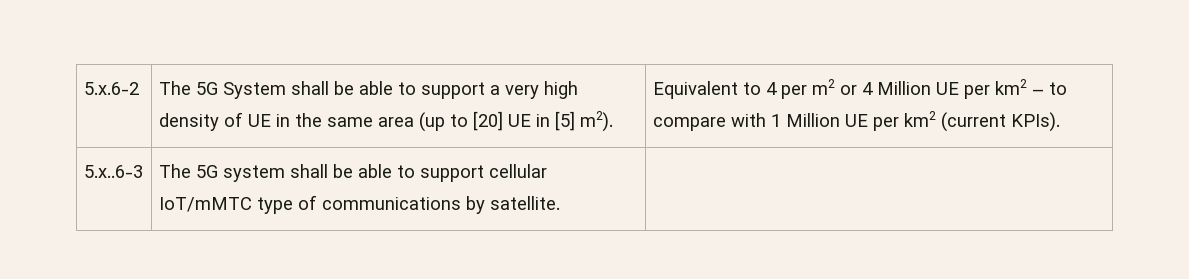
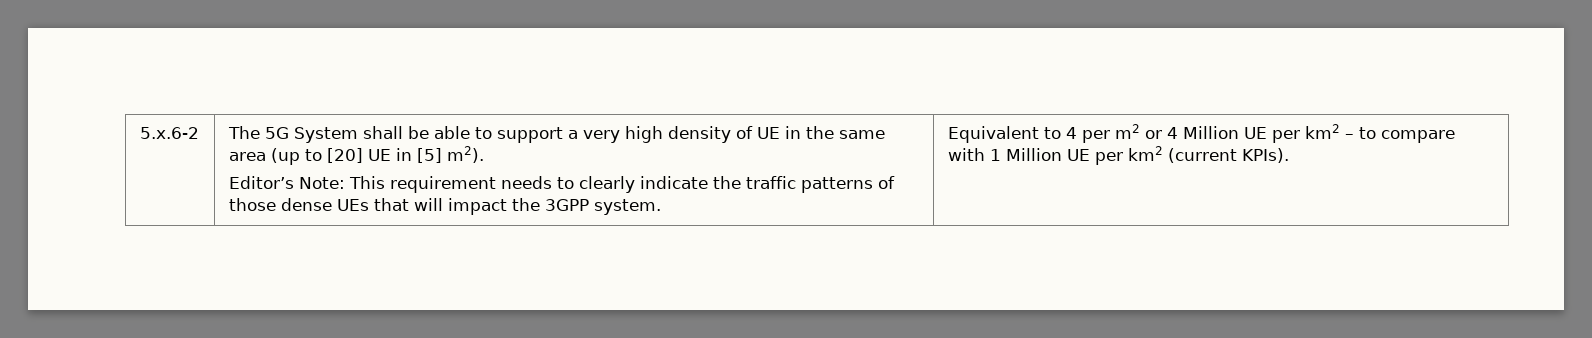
(613, 121) none -> [228,176,895,193] [228,198,661,215] // Editor’s Note: This requirement needs to clearly indicate the traffic patterns of those dense UEs that will impact the 3GPP system.
[83,165,143,178] [158,164,547,182] [158,195,560,214] // 5.x..6-3 | The 5G system shall be able to support cellular IoT/mMTC type of communications by satellite. | -> (1289, 155) none

